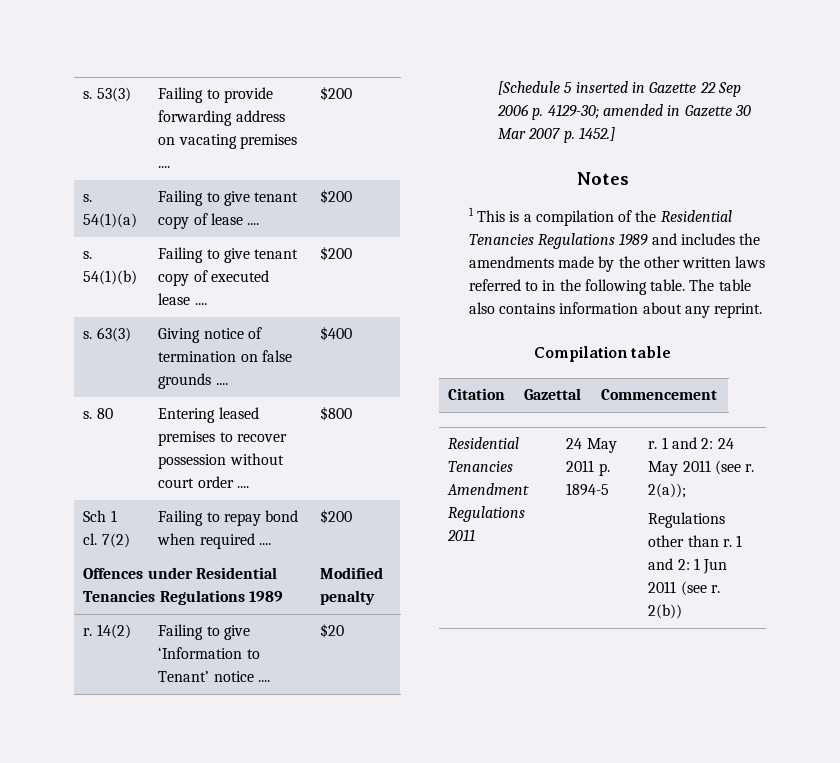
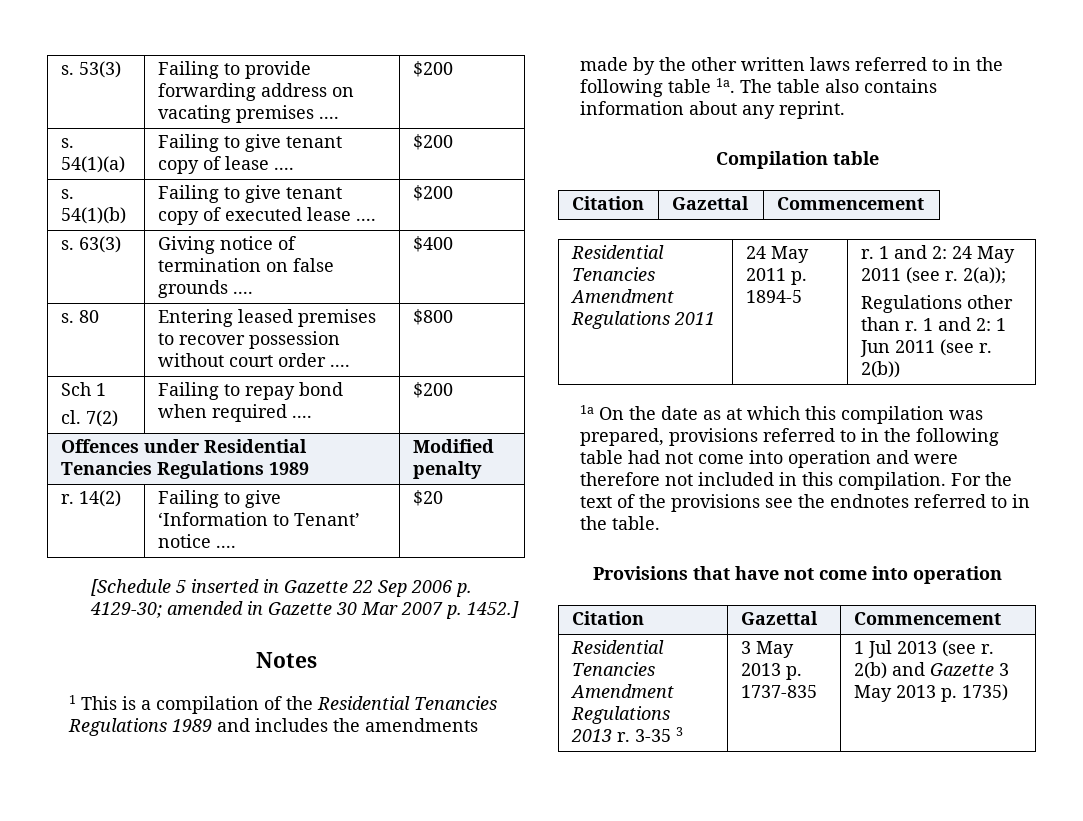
[650,279,686,291] table. -> [668,78,736,93] table 1a.
(683, 611) none -> [580,405,984,424] [580,428,1000,446] [580,450,959,468] [580,472,1013,490] [580,494,1031,512] [580,516,661,530] [592,566,1002,584] [571,611,644,625] [740,611,818,625] [853,612,1001,625] [570,640,664,654] [571,662,655,676] [569,684,674,698] [570,706,670,724] [570,727,683,742] [740,641,794,658] [740,663,802,680] [740,685,817,698] [853,640,994,658] [853,662,1009,679] [853,684,1008,702] // 1a On the date as at which this compilation was prepared, provisions referred to in the following table had not come into operation and were therefore not included in this compilation. For the text of the provisions see the endnotes referred to in the table. // Provisions that have not come into operation // Citation | Gazettal | Commencement // Residential Tenancies Amendment Regulations 2013 r. 3-35 3 | 3 May 2013 p. 1737-835 | 1 Jul 2013 (see r. 2(b) and Gazette 3 May 2013 p. 1735)

